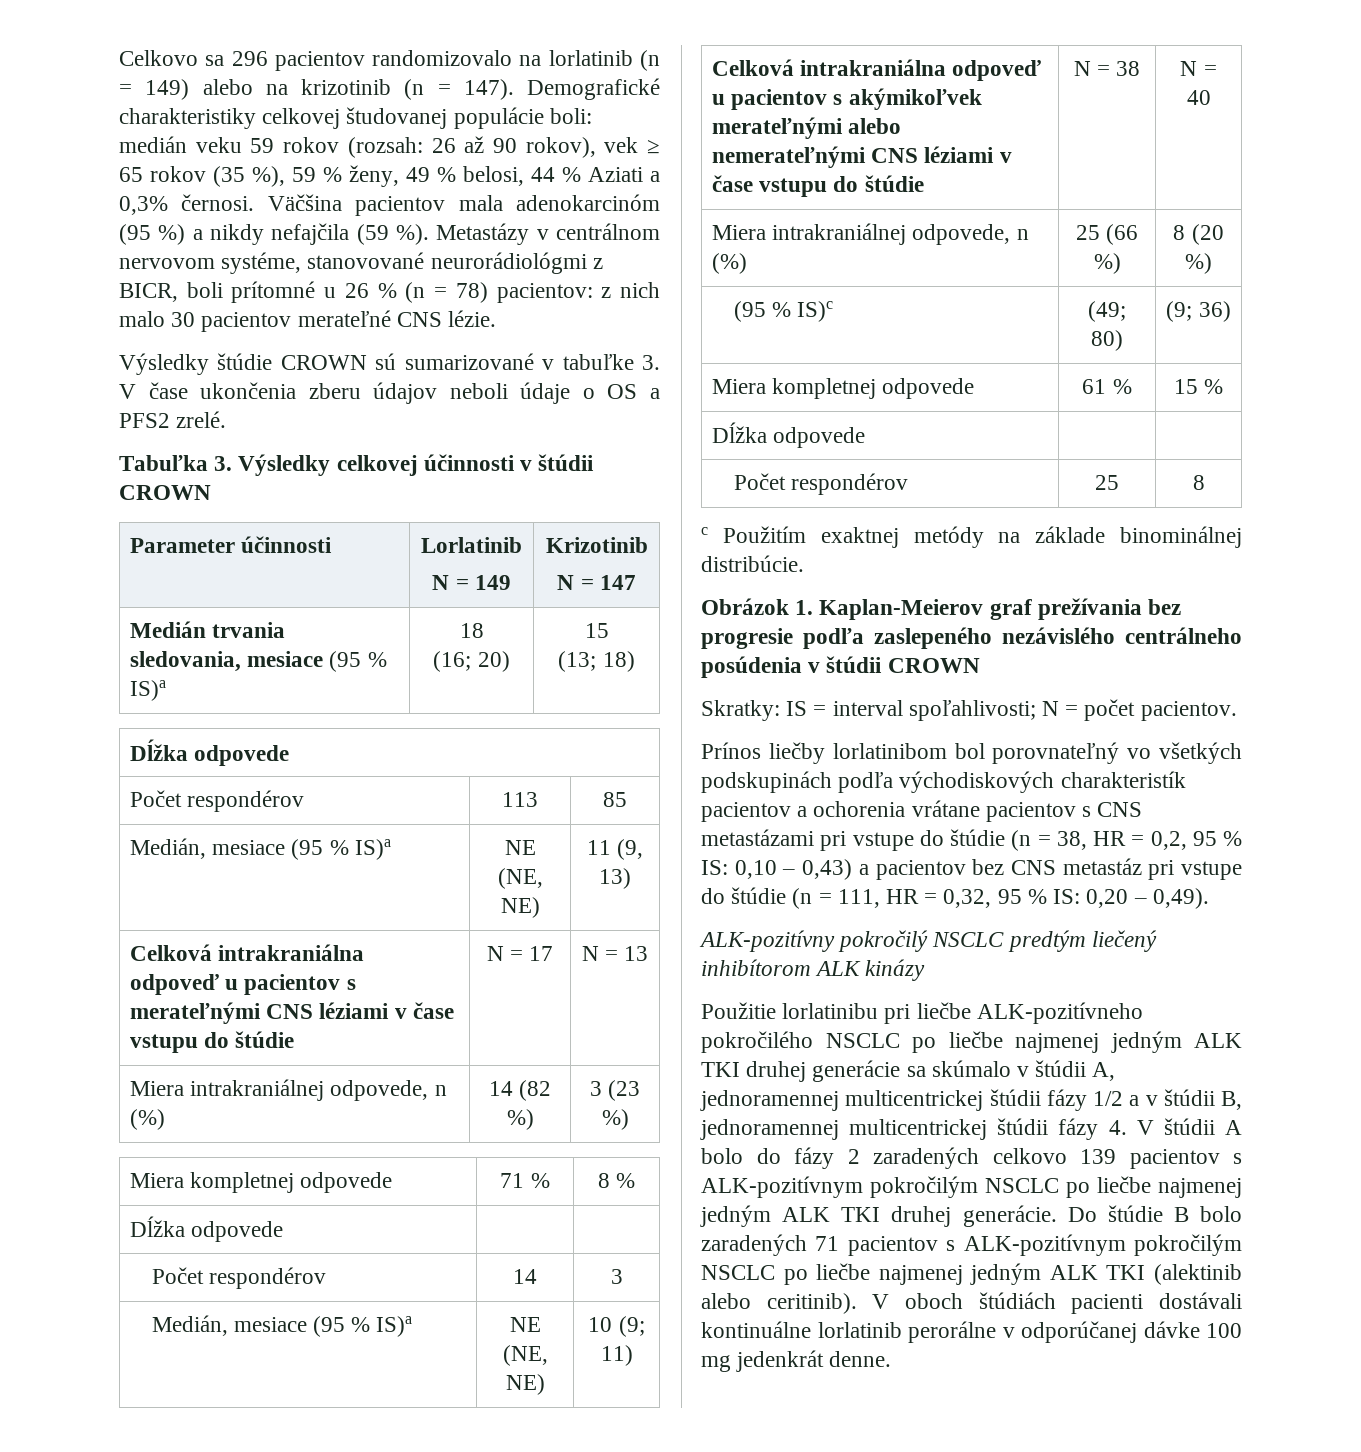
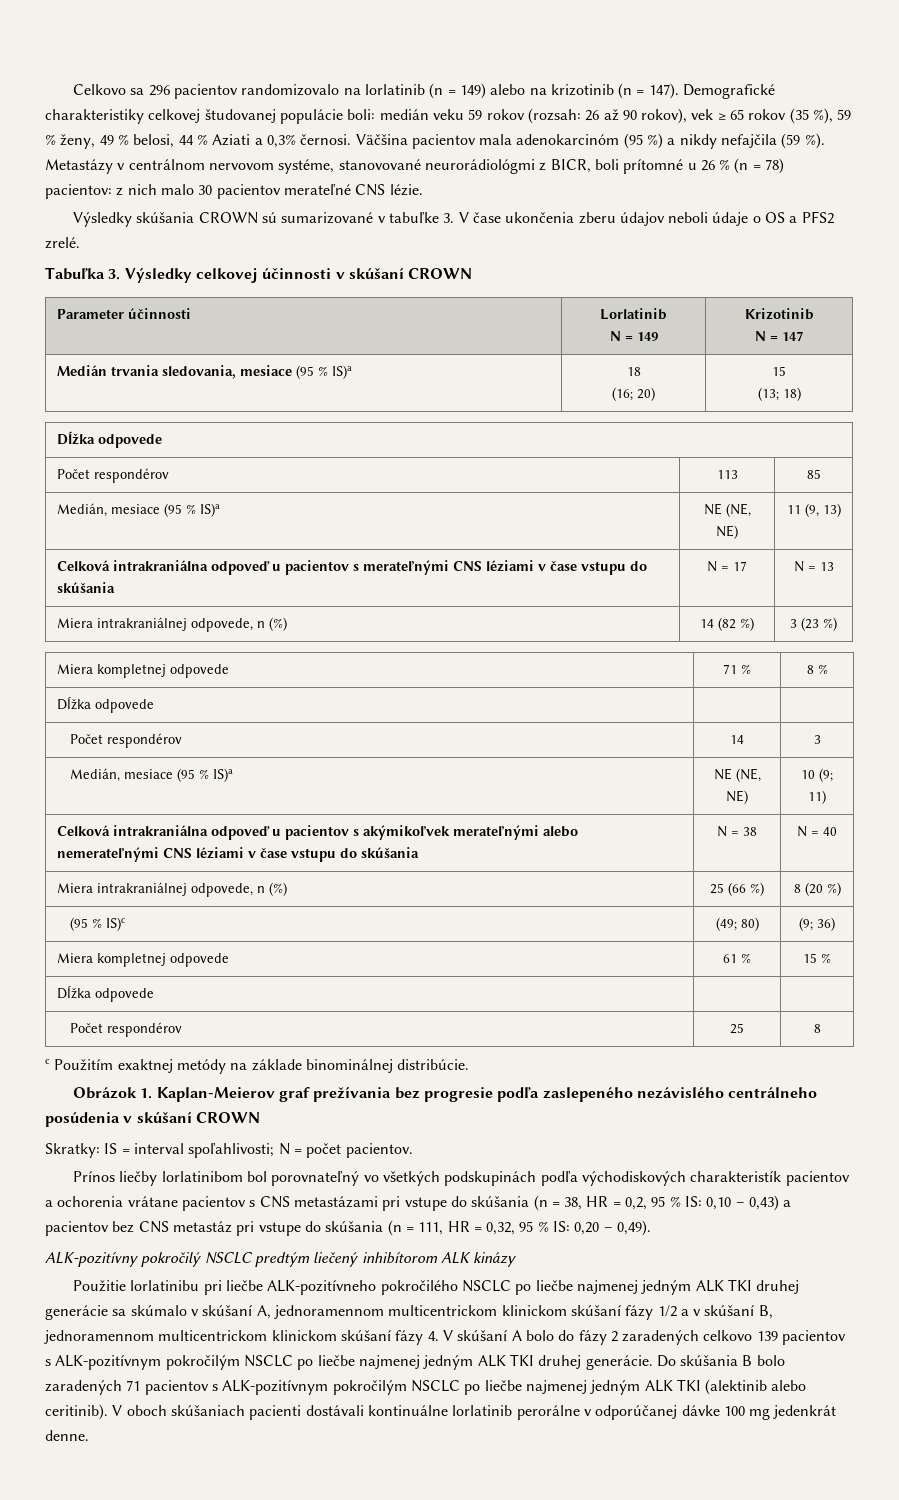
[217,353,273,370] štúdie -> [136,212,195,223] skúšania
[538,454,595,471] štúdii -> [348,268,404,279] skúšaní
[235,1031,295,1048] štúdie -> [56,582,115,593] skúšania
[864,175,924,192] štúdie -> [360,847,419,858] skúšania
[826,656,883,673] štúdii -> [136,1112,192,1123] skúšaní
[950,829,1005,846] štúdie -> [471,1196,530,1207] skúšania
[731,887,787,904] štúdie -> [325,1221,384,1232] skúšania
[1035,1060,1116,1081] [700,1089,1242,1111] [700,1118,1049,1140] štúdii A, jednoramennej multicentrickej štúdii fázy 1/2 a v štúdii B, jednoramennej multicentrickej štúdii -> [202,1305,773,1320] [44,1330,391,1344] skúšaní A, jednoramennom multicentrickom klinickom skúšaní fázy 1/2 a v skúšaní B, jednoramennom multicentrickom klinickom skúšaní
[1163,1118,1215,1135] štúdii -> [457,1330,508,1341] skúšaní
[1107,1205,1163,1222] štúdie -> [680,1355,739,1366] skúšania
[978,1292,1056,1309] štúdiách -> [170,1405,245,1416] skúšaniach

